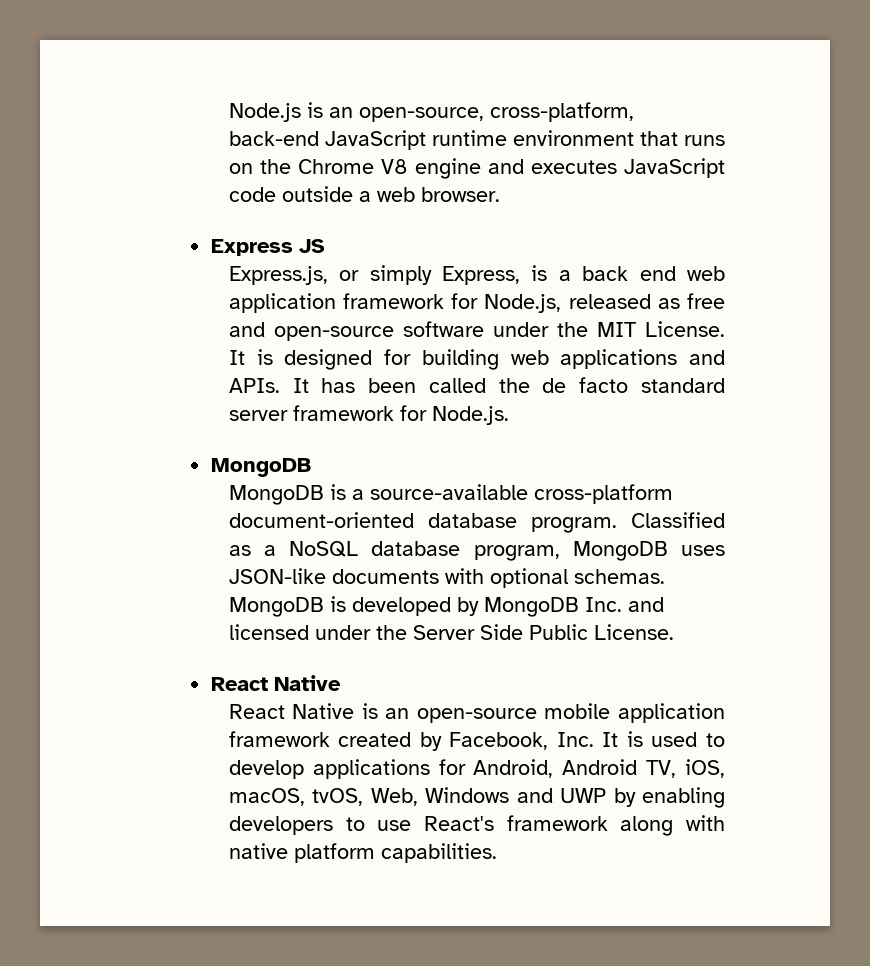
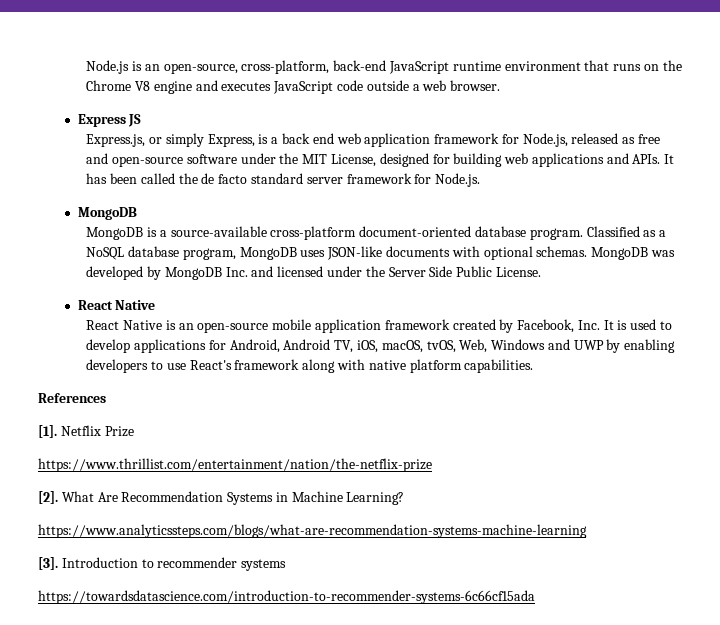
[645,321,725,337] [228,349,273,365] License. It is -> [330,154,376,167] License,
[329,596,346,612] is -> [650,250,675,257] was
(497, 853) none -> [38,393,106,403] [38,425,134,438] [38,458,432,472] [38,491,405,505] [38,524,587,538] [38,557,287,571] [38,590,535,604] // References // [1]. Netflix Prize // https://www.thrillist.com/entertainment/nation/the-netflix-prize // [2]. What Are Recommendation Systems in Machine Learning? // https://www.analyticssteps.com/blogs/what-are-recommendation-systems-machine-learning // [3]. Introduction to recommender systems // https://towardsdatascience.com/introduction-to-recommender-systems-6c66cf15ada

